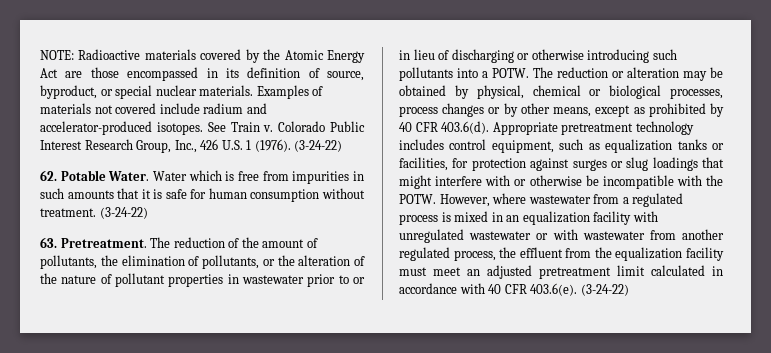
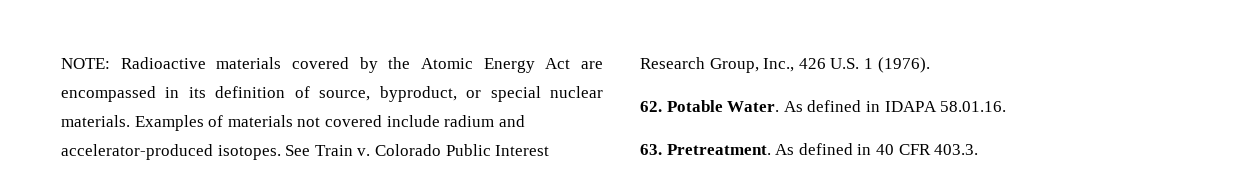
[90,67,119,78] those -> (604, 65) none
[294,140,343,152] (3-24-22) -> (930, 65) none
[153,170,364,184] [40,188,365,202] [40,207,148,219] [40,237,318,248] [40,255,365,269] [40,273,365,287] [399,49,677,63] [399,67,723,81] [399,85,723,99] [399,103,724,117] [399,121,694,135] [399,139,724,153] [399,157,724,171] [399,175,723,189] [399,193,684,207] [399,211,658,225] [399,229,724,243] [399,247,724,261] [399,265,723,279] [399,283,629,296] Water which is free from impurities in such amounts that it is safe for human consumption without treatment. (3-24-22) // 63. Pretreatment. The reduction of the amount of pollutants, the elimination of pollutants, or the alteration of the nature of pollutant properties in wastewater prior to or in lieu of discharging or otherwise introducing such pollutants into a POTW. The reduction or alteration may be obtained by physical, chemical or biological processes, process changes or by other means, except as prohibited by 40 CFR 403.6(d). Appropriate pretreatment technology includes control equipment, such as equalization tanks or facilities, for protection against surges or slug loadings that might interfere with or otherwise be incompatible with the POTW. However, where wastewater from a regulated process is mixed in an equalization facility with unregulated wastewater or with wastewater from another regulated process, the effluent from the equalization facility must meet an adjusted pretreatment limit calculated in accordance with 40 CFR 403.6(e). (3-24-22) -> [783,100,1007,112] [640,143,979,155] As defined in IDAPA 58.01.16. // 63. Pretreatment. As defined in 40 CFR 403.3.

